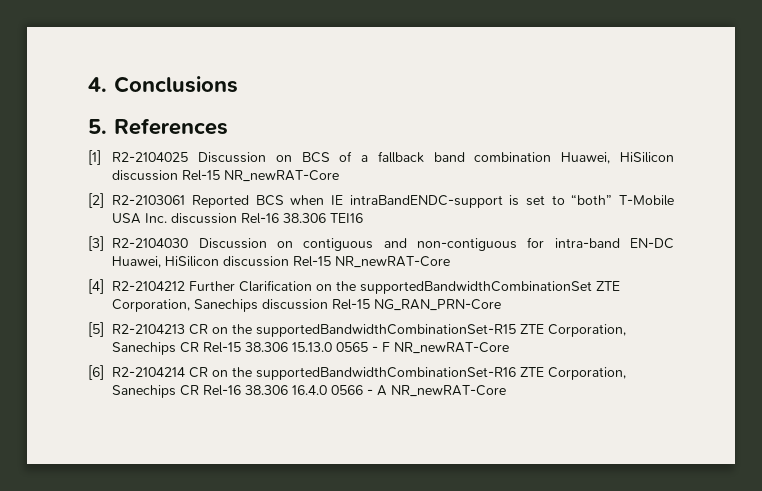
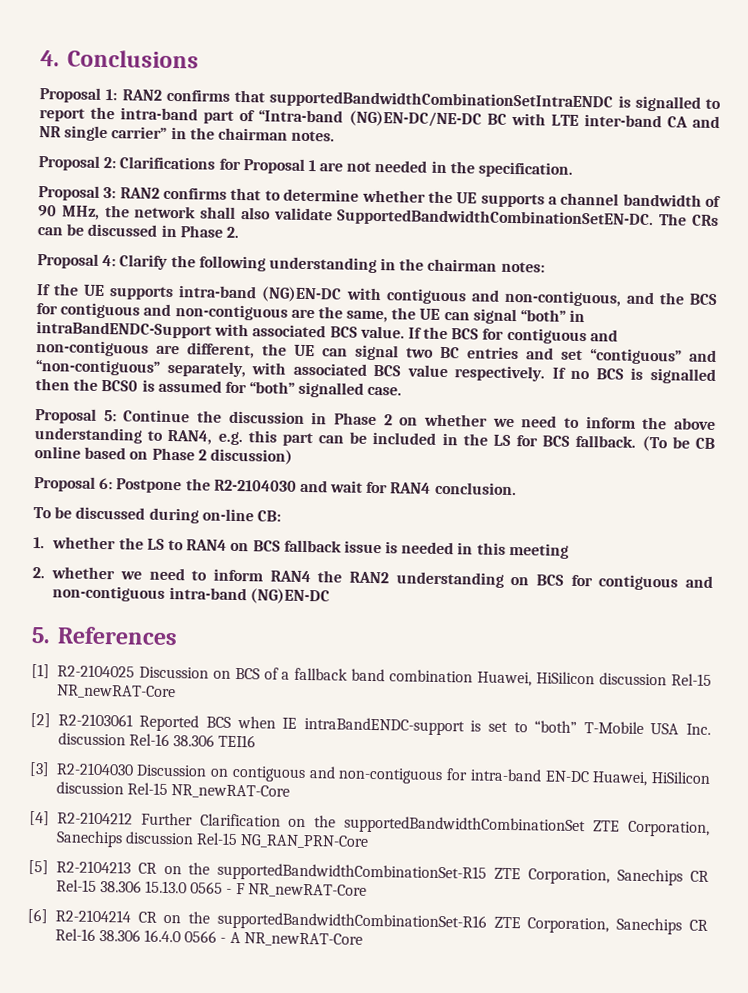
(238, 84) none -> [39,87,721,112] [39,106,721,129] [39,125,336,142] [38,155,574,178] [38,185,721,208] [38,205,720,229] [37,223,239,238] [37,253,545,274] [36,283,719,307] [36,302,586,325] [36,321,618,345] [36,340,717,365] [35,359,716,384] [35,378,403,398] [35,408,716,430] [34,427,715,452] [34,446,293,465] [34,476,517,496] [33,506,281,524] [33,536,569,559] [32,566,714,591] [52,585,330,605] // Proposal 1: RAN2 confirms that supportedBandwidthCombinationSetIntraENDC is signalled to report the intra-band part of “Intra-band (NG)EN-DC/NE-DC BC with LTE inter-band CA and NR single carrier” in the chairman notes. // Proposal 2: Clarifications for Proposal 1 are not needed in the specification. // Proposal 3: RAN2 confirms that to determine whether the UE supports a channel bandwidth of 90 MHz, the network shall also validate SupportedBandwidthCombinationSetEN-DC. The CRs can be discussed in Phase 2. // Proposal 4: Clarify the following understanding in the chairman notes: // If the UE supports intra-band (NG)EN-DC with contiguous and non-contiguous, and the BCS for contiguous and non-contiguous are the same, the UE can signal “both” in intraBandENDC-Support with associated BCS value. If the BCS for contiguous and non-contiguous are different, the UE can signal two BC entries and set “contiguous” and “non-contiguous” separately, with associated BCS value respectively. If no BCS is signalled then the BCS0 is assumed for “both” signalled case. // Proposal 5: Continue the discussion in Phase 2 on whether we need to inform the above understanding to RAN4, e.g. this part can be included in the LS for BCS fallback. (To be CB online based on Phase 2 discussion) // Proposal 6: Postpone the R2-2104030 and wait for RAN4 conclusion. // To be discussed during on-line CB: // 1. whether the LS to RAN4 on BCS fallback issue is needed in this meeting // 2. whether we need to inform RAN4 the RAN2 understanding on BCS for contiguous and non-contiguous intra-band (NG)EN-DC

